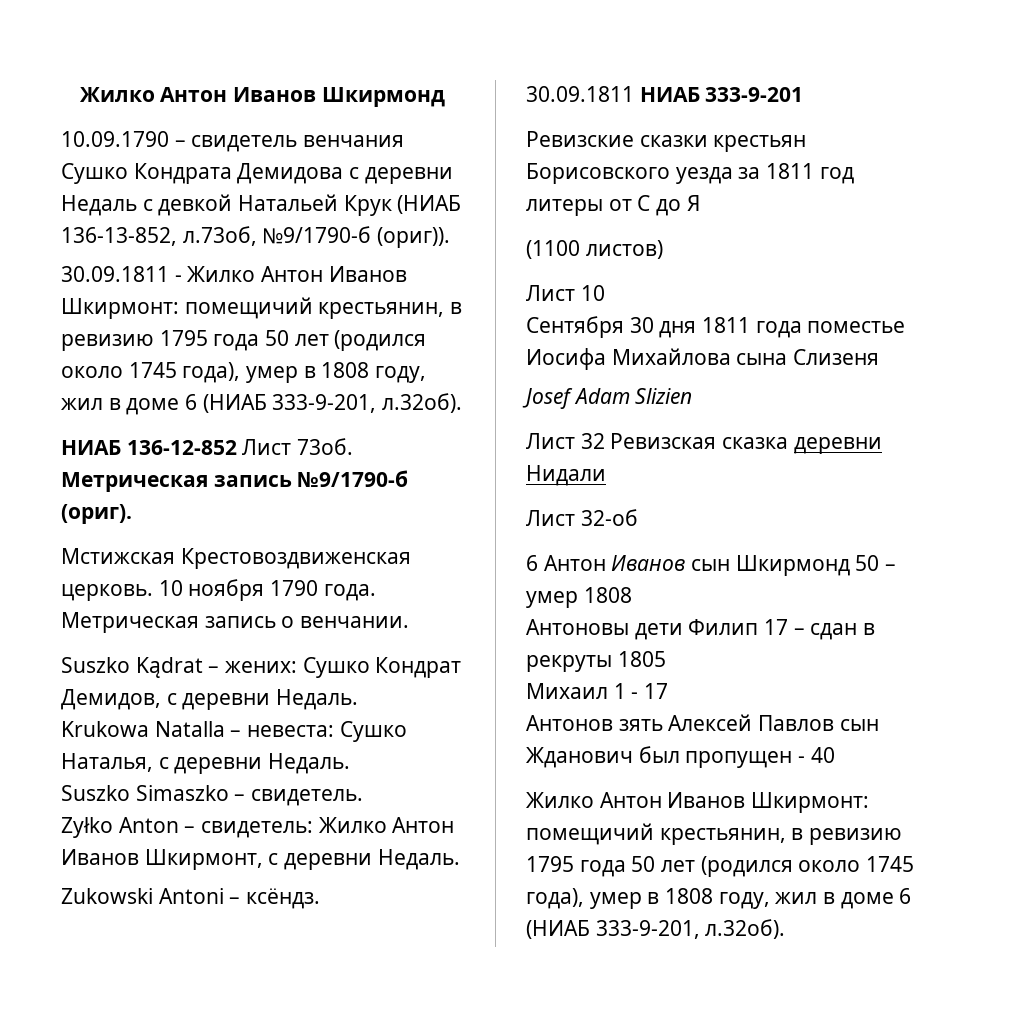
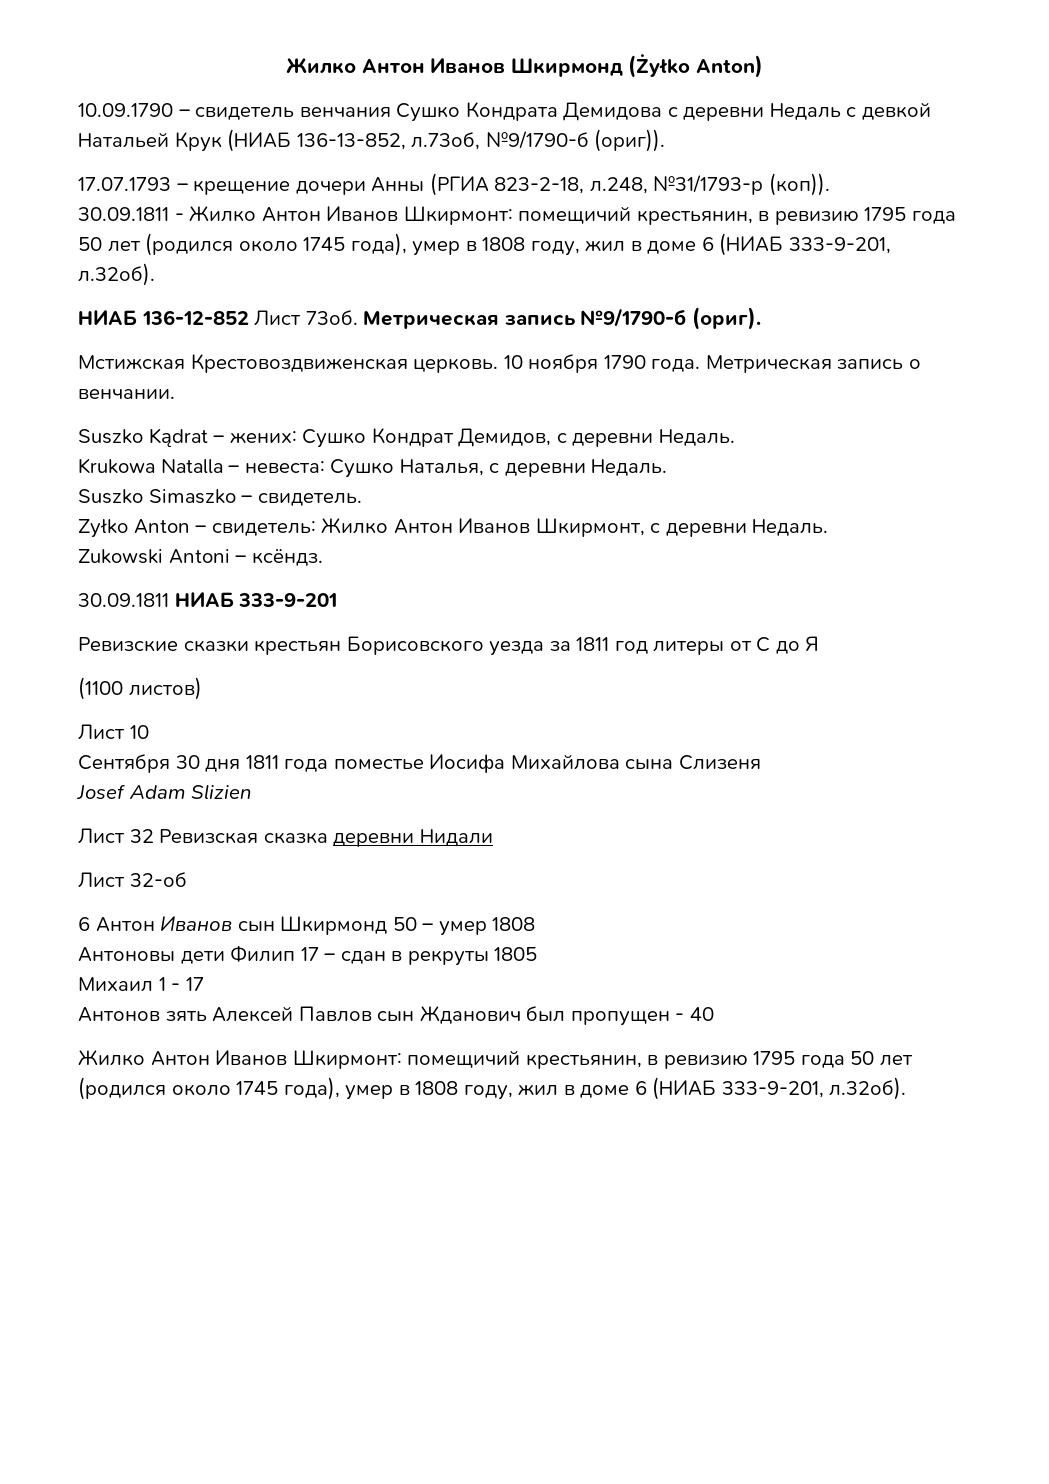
(445, 97) none -> [628,54,763,78] (Żyłko Anton)
(451, 237) none -> [78,173,830,196] // 17.07.1793 – крещение дочери Анны (РГИА 823-2-18, л.248, №31/1793-р (коп)).

